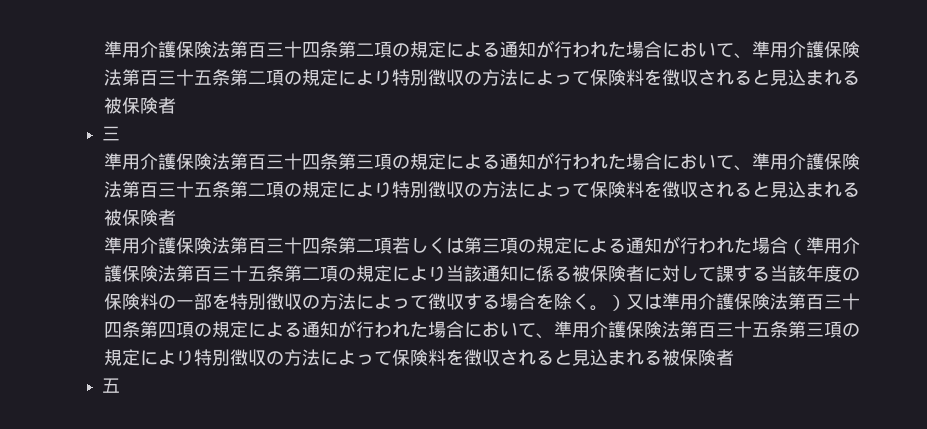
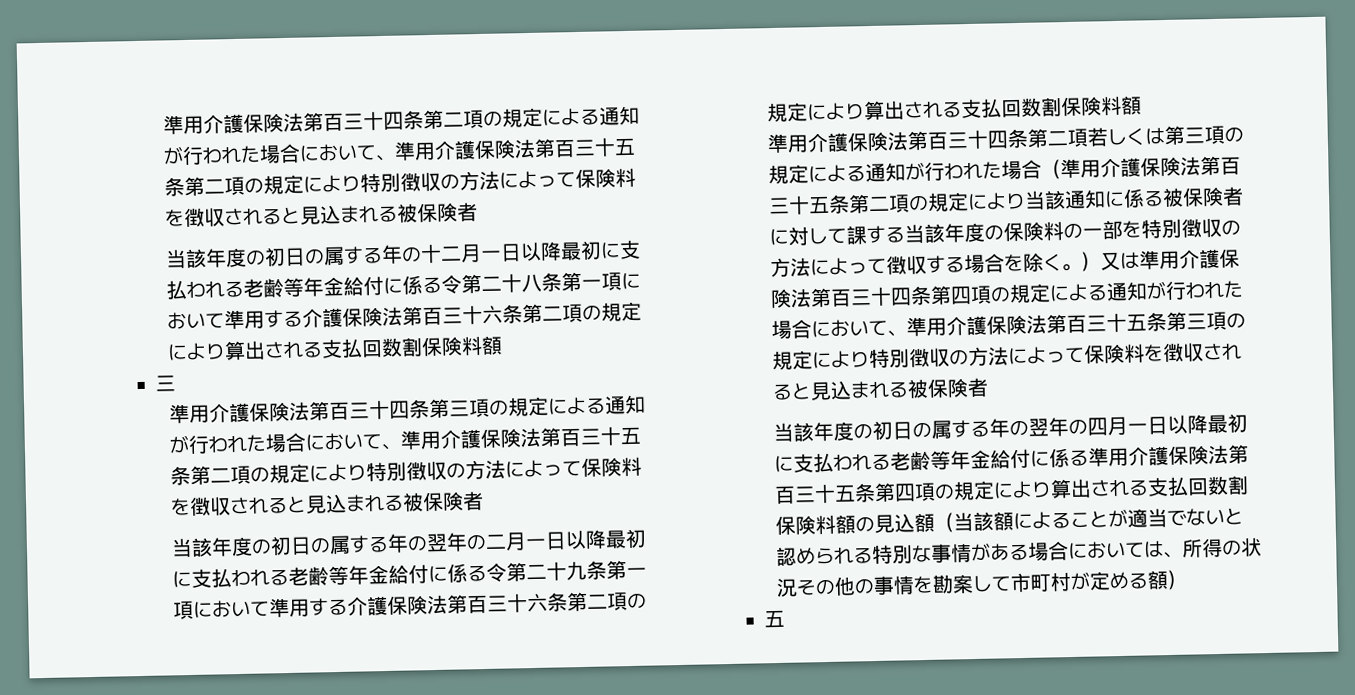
(177, 105) none -> [164,239,641,269] [165,271,641,300] [166,301,642,330] [166,335,503,361] // 当該年度の初日の属する年の十二月一日以降最初に支払われる老齢等年金給付に係る令第二十八条第一項において準用する介護保険法第百三十六条第二項の規定により算出される支払回数割保険料額
(177, 217) none -> [170,528,647,558] [171,560,647,588] [172,591,647,620] [766,95,1142,123] // 当該年度の初日の属する年の翌年の二月一日以降最初に支払われる老齢等年金給付に係る令第二十九条第一項において準用する介護保険法第百三十六条第二項の規定により算出される支払回数割保険料額
(735, 357) none -> [772,413,1248,443] [773,444,1249,473] [773,475,1249,505] [774,507,1244,536] [775,537,1262,567] [775,569,1188,598] // 当該年度の初日の属する年の翌年の四月一日以降最初に支払われる老齢等年金給付に係る準用介護保険法第百三十五条第四項の規定により算出される支払回数割保険料額の見込額（当該額によることが適当でないと認められる特別な事情がある場合においては、所得の状況その他の事情を勘案して市町村が定める額）

